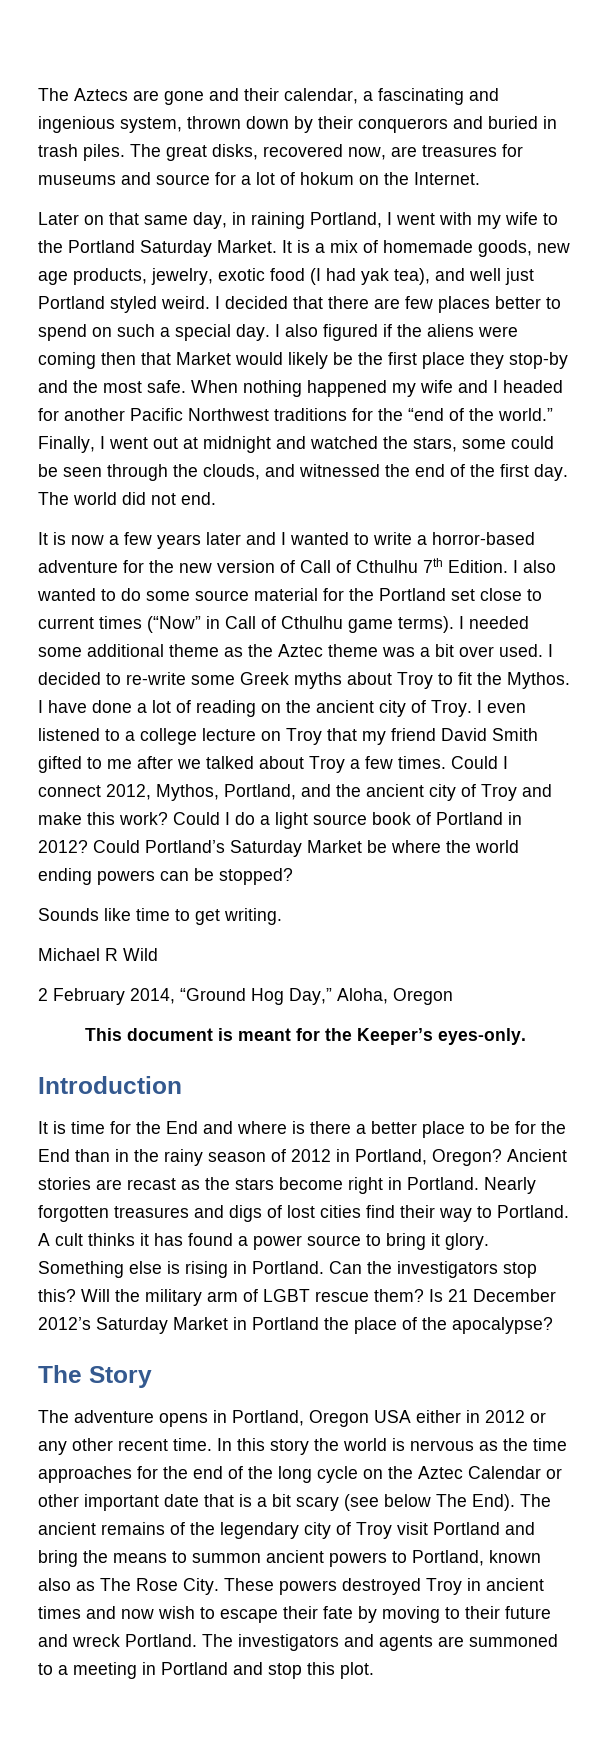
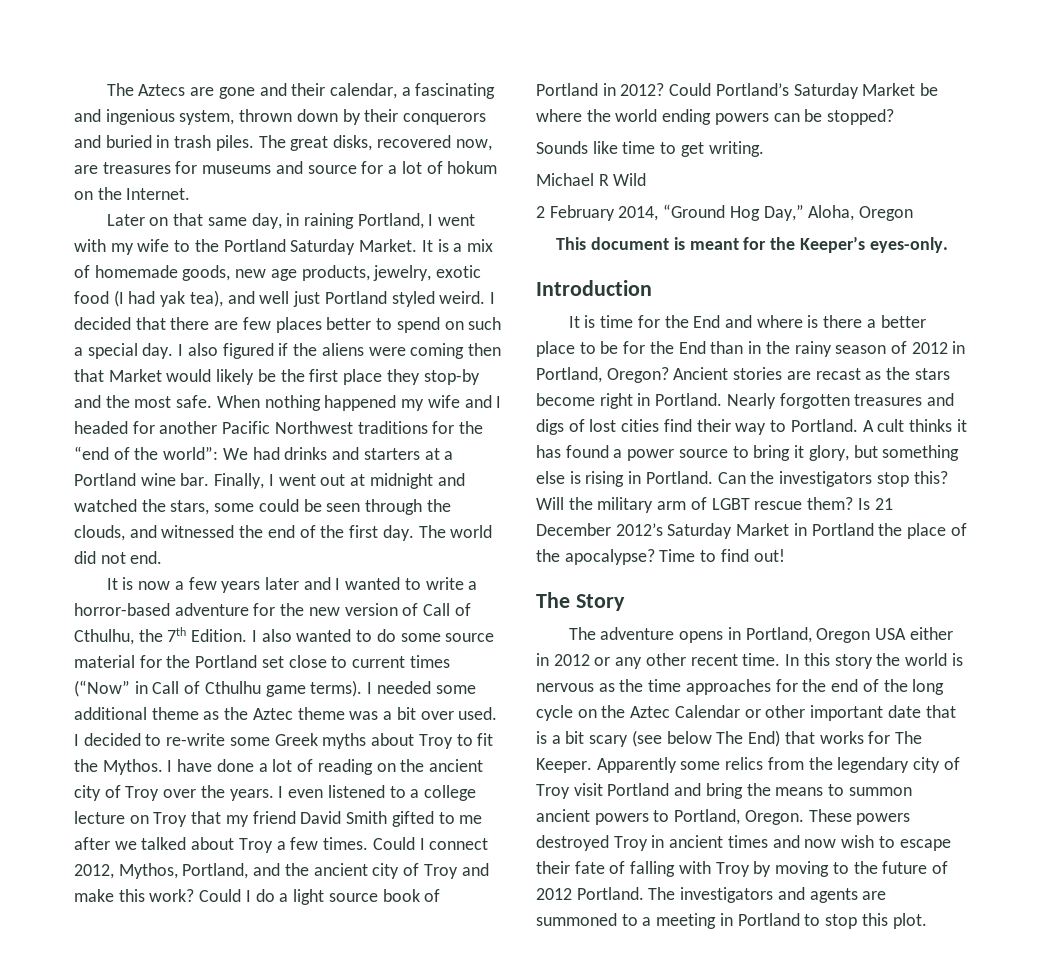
[498,408,553,421] world.” -> [163,446,454,460] [74,473,210,486] world”: We had drinks and starters at a Portland wine bar.
[356,560,418,573] Cthulhu -> [74,629,163,645] Cthulhu, the
[431,700,472,717] Troy. -> [125,785,274,801] Troy over the years.
[445,1233,489,1250] [38,1261,124,1278] glory. Something -> [808,445,960,461] glory, but something
(553, 1325) none -> [659,549,785,562] Time to find out!
[472,1494,551,1511] [38,1522,185,1535] End). The ancient remains of -> [748,730,922,747] [536,757,804,773] End) that works for The Keeper. Apparently some relics from
[489,1550,541,1563] [38,1578,219,1595] known also as The Rose City. -> [744,810,804,825] Oregon.
[358,1606,551,1623] [38,1634,120,1647] by moving to their future and wreck -> [609,861,948,877] [536,888,572,900] of falling with Troy by moving to the future of 2012
[233,1662,263,1675] and -> [804,914,821,926] to

